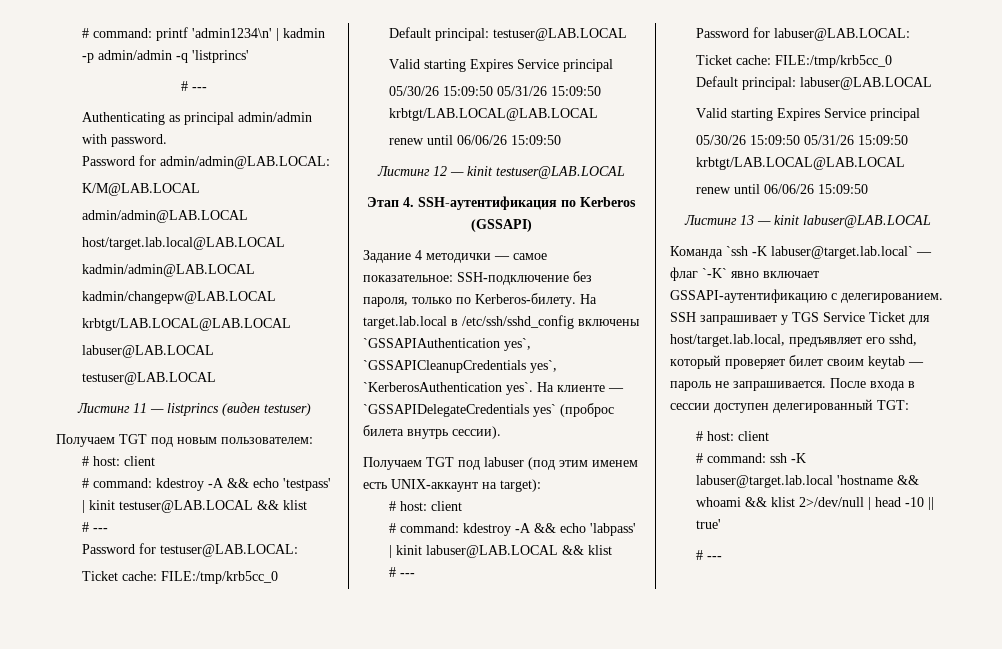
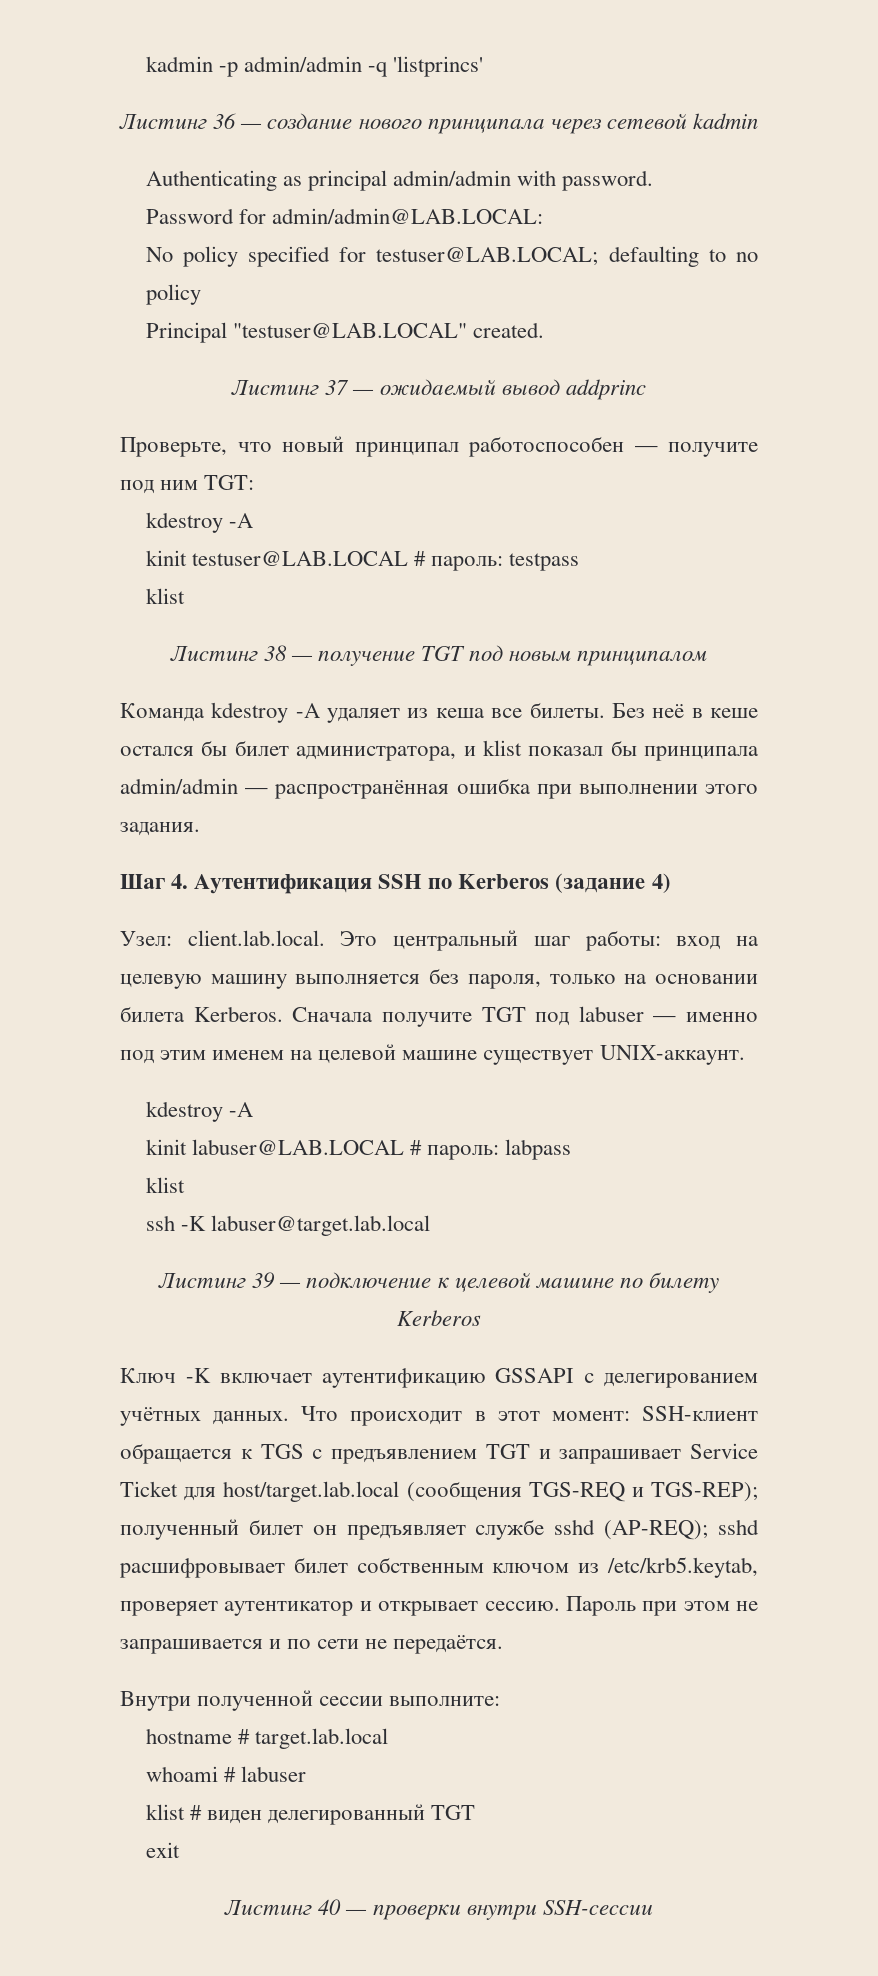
[81,27,279,41] # command: printf 'admin1234\n' | -> (145, 64) none
[181,81,207,91] # --- -> [119,113,758,134] Листинг 36 — создание нового принципала через сетевой kadmin
[81,183,200,196] [81,210,248,223] [81,237,285,250] [81,264,255,277] [81,291,276,304] [81,318,291,331] [81,345,214,358] [81,372,216,385] [76,402,311,416] [56,434,313,447] [81,456,155,466] [81,478,331,491] [81,500,307,513] [81,522,108,532] [81,543,298,557] [81,571,278,584] [388,27,627,41] [388,59,613,72] [388,86,601,96] [388,108,598,121] [388,135,561,145] [376,166,625,179] [367,196,636,210] [470,219,532,232] [363,250,547,263] [363,271,592,285] [363,293,597,307] [363,315,640,329] [363,338,531,351] [363,360,557,373] [363,382,624,395] [363,403,614,417] [363,425,501,439] [363,457,638,470] [363,479,541,492] [388,501,462,511] [388,523,636,536] [388,545,612,558] [388,567,415,577] [695,27,910,41] [695,55,892,68] [695,76,932,90] [695,108,920,121] [695,135,908,145] [695,157,905,170] [695,184,868,194] [684,215,931,228] [670,246,932,259] [670,267,819,281] [670,289,943,303] [670,312,930,325] [670,334,917,347] [670,355,924,369] [670,378,915,391] [670,399,909,413] [695,431,769,441] [695,453,806,463] [695,475,919,488] [695,497,934,510] [695,519,721,529] [695,550,722,560] K/M@LAB.LOCAL // admin/admin@LAB.LOCAL // host/target.lab.local@LAB.LOCAL // kadmin/admin@LAB.LOCAL // kadmin/changepw@LAB.LOCAL // krbtgt/LAB.LOCAL@LAB.LOCAL // labuser@LAB.LOCAL // testuser@LAB.LOCAL // Листинг 11 — listprincs (виден testuser) // Получаем TGT под новым пользователем: // # host: client // # command: kdestroy -A && echo 'testpass' | kinit testuser@LAB.LOCAL && klist // # --- // Password for testuser@LAB.LOCAL: // Ticket cache: FILE:/tmp/krb5cc_0 // Default principal: testuser@LAB.LOCAL // Valid starting Expires Service principal // 05/30/26 15:09:50 05/31/26 15:09:50 krbtgt/LAB.LOCAL@LAB.LOCAL // renew until 06/06/26 15:09:50 // Листинг 12 — kinit testuser@LAB.LOCAL // Этап 4. SSH-аутентификация по Kerberos (GSSAPI) // Задание 4 методички — самое показательное: SSH-подключение без пароля, только по Kerberos-билету. На target.lab.local в /etc/ssh/sshd_config включены `GSSAPIAuthentication yes`, `GSSAPICleanupCredentials yes`, `KerberosAuthentication yes`. На клиенте — `GSSAPIDelegateCredentials yes` (проброс билета внутрь сессии). // Получаем TGT под labuser (под этим именем есть UNIX-аккаунт на target): // # host: client // # command: kdestroy -A && echo 'labpass' | kinit labuser@LAB.LOCAL && klist // # --- // Password for labuser@LAB.LOCAL: // Ticket cache: FILE:/tmp/krb5cc_0 // Default principal: labuser@LAB.LOCAL // Valid starting Expires Service principal // 05/30/26 15:09:50 05/31/26 15:09:50 krbtgt/LAB.LOCAL@LAB.LOCAL // renew until 06/06/26 15:09:50 // Листинг 13 — kinit labuser@LAB.LOCAL // Команда `ssh -K labuser@target.lab.local` — флаг `-K` явно включает GSSAPI-аутентификацию с делегированием. SSH запрашивает у TGS Service Ticket для host/target.lab.local, предъявляет его sshd, который проверяет билет своим keytab — пароль не запрашивается. После входа в сессии доступен делегированный TGT: // # host: client // # command: ssh -K labuser@target.lab.local 'hostname && whoami && klist 2>/dev/null | head -10 || true' // # --- -> [145,246,758,267] [145,284,201,305] [145,322,544,343] [231,379,646,400] [120,436,758,457] [120,475,255,494] [145,512,253,533] [145,550,580,571] [145,588,185,604] [169,645,708,666] [120,702,759,723] [120,740,759,761] [120,778,758,799] [120,822,200,836] [120,873,671,894] [120,930,759,951] [120,968,758,989] [120,1006,758,1027] [120,1044,745,1065] [145,1101,253,1122] [145,1139,572,1160] [145,1177,185,1193] [145,1215,430,1236] [158,1272,719,1293] [397,1310,481,1326] [120,1368,759,1388] [120,1406,759,1426] [120,1443,758,1464] [120,1481,758,1502] [120,1519,760,1540] [119,1557,758,1578] [120,1596,758,1616] [120,1635,504,1654] [120,1690,501,1711] [145,1728,388,1749] [145,1766,306,1782] [145,1804,476,1825] [145,1842,180,1858] [224,1899,653,1920] No policy specified for testuser@LAB.LOCAL; defaulting to no policy // Principal "testuser@LAB.LOCAL" created. // Листинг 37 — ожидаемый вывод addprinc // Проверьте, что новый принципал работоспособен — получите под ним TGT: // kdestroy -A // kinit testuser@LAB.LOCAL # пароль: testpass // klist // Листинг 38 — получение TGT под новым принципалом // Команда kdestroy -A удаляет из кеша все билеты. Без неё в кеше остался бы билет администратора, и klist показал бы принципала admin/admin — распространённая ошибка при выполнении этого задания. // Шаг 4. Аутентификация SSH по Kerberos (задание 4) // Узел: client.lab.local. Это центральный шаг работы: вход на целевую машину выполняется без пароля, только на основании билета Kerberos. Сначала получите TGT под labuser — именно под этим именем на целевой машине существует UNIX-аккаунт. // kdestroy -A // kinit labuser@LAB.LOCAL # пароль: labpass // klist // ssh -K labuser@target.lab.local // Листинг 39 — подключение к целевой машине по билету Kerberos // Ключ -K включает аутентификацию GSSAPI с делегированием учётных данных. Что происходит в этот момент: SSH-клиент обращается к TGS с предъявлением TGT и запрашивает Service Ticket для host/target.lab.local (сообщения TGS-REQ и TGS-REP); полученный билет он предъявляет службе sshd (AP-REQ); sshd расшифровывает билет собственным ключом из /etc/krb5.keytab, проверяет аутентикатор и открывает сессию. Пароль при этом не запрашивается и по сети не передаётся. // Внутри полученной сессии выполните: // hostname # target.lab.local // whoami # labuser // klist # виден делегированный TGT // exit // Листинг 40 — проверки внутри SSH-сессии

